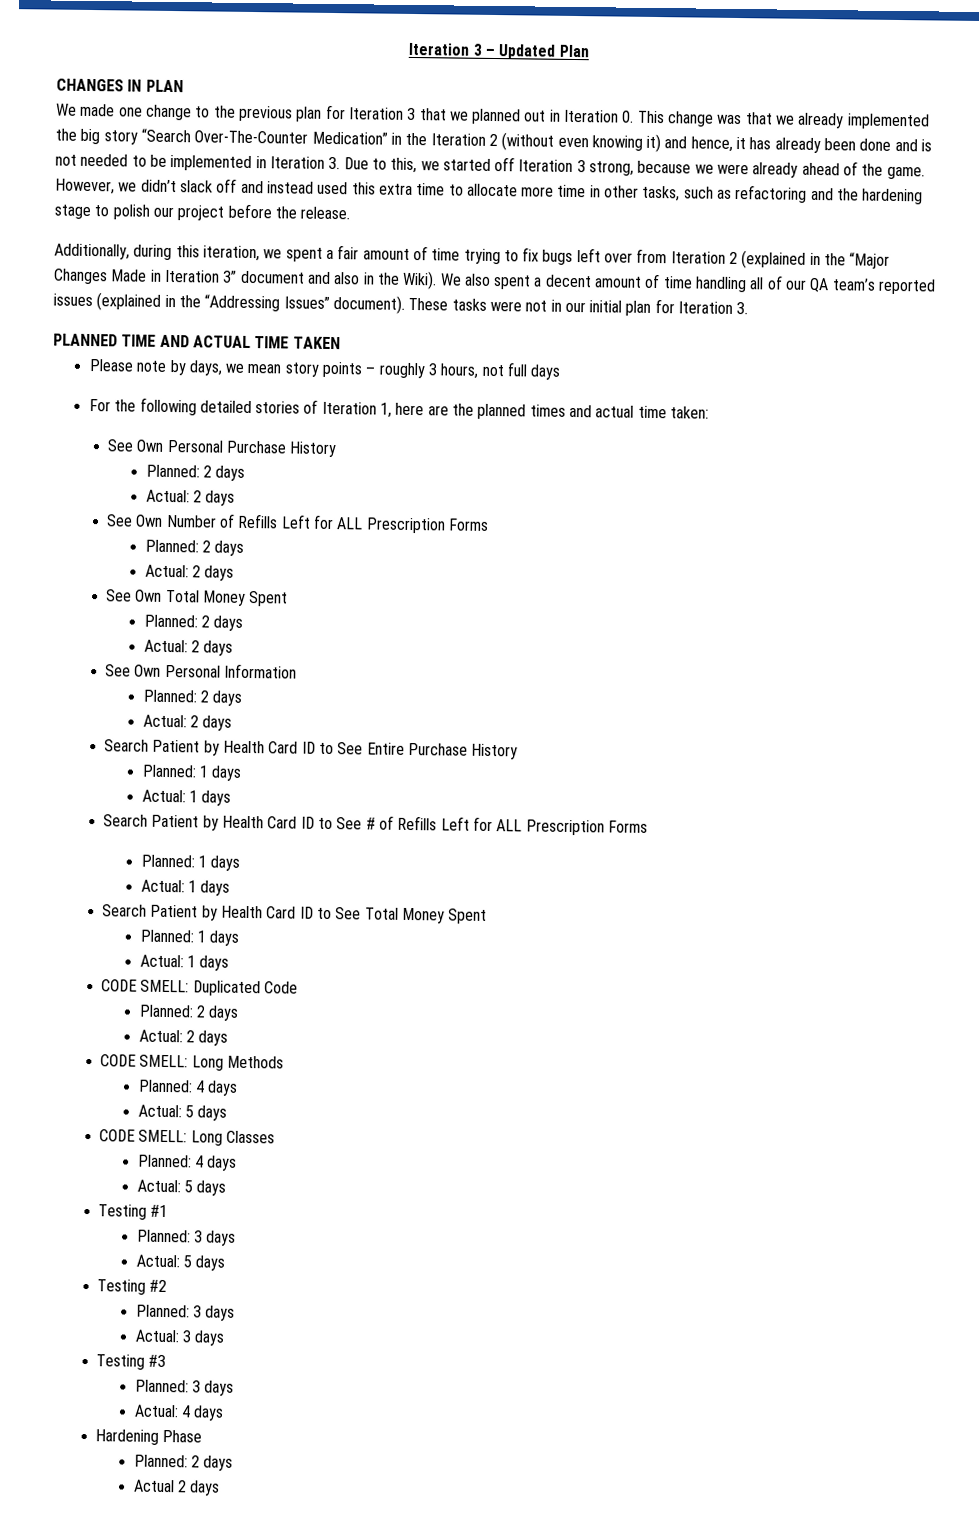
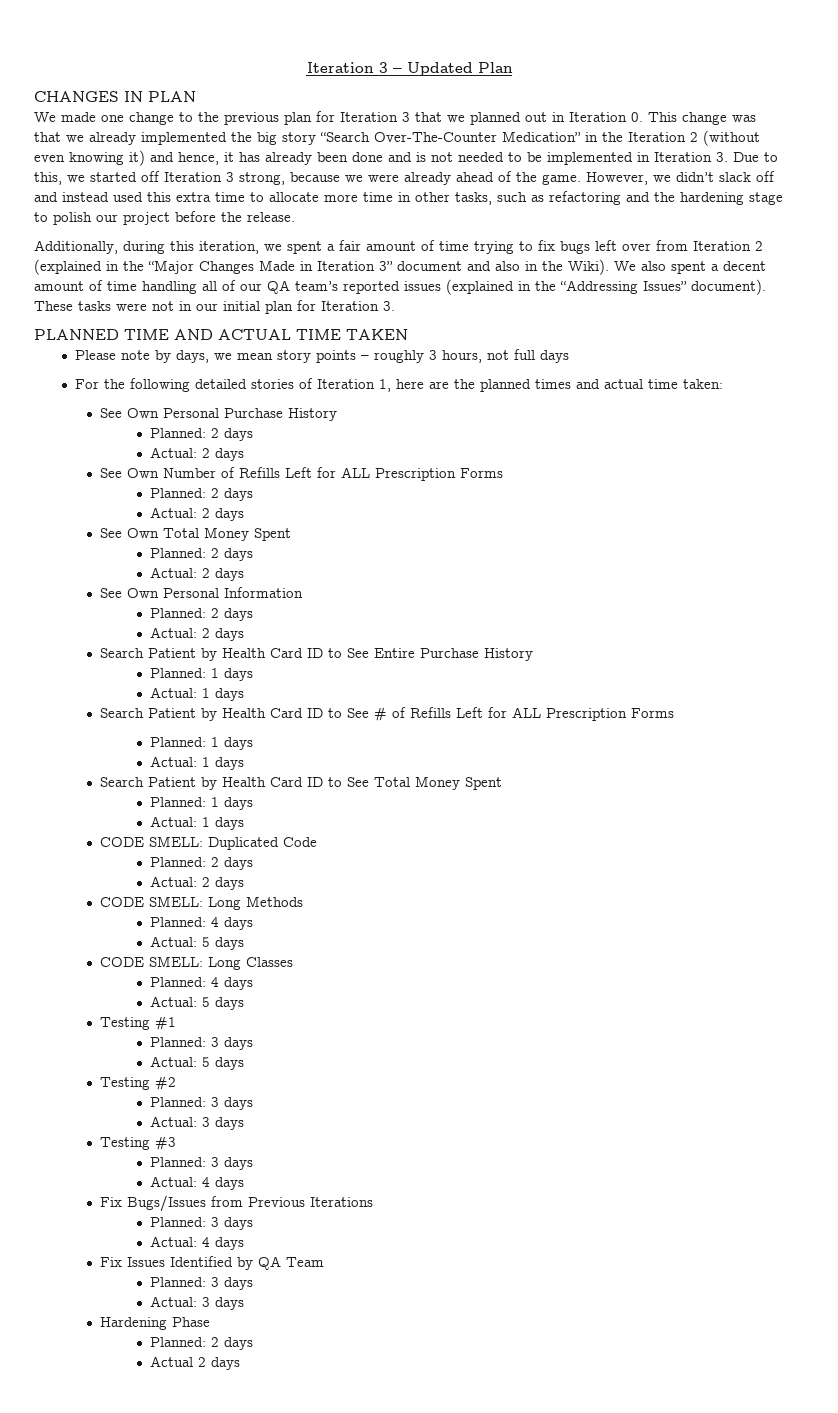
(225, 1413) none -> [99,1195,373,1212] [149,1217,253,1230] [149,1236,244,1250] [99,1256,324,1270] [149,1277,253,1290] [149,1296,244,1310] // Fix Bugs/Issues from Previous Iterations // Planned: 3 days // Actual: 4 days // Fix Issues Identified by QA Team // Planned: 3 days // Actual: 3 days

